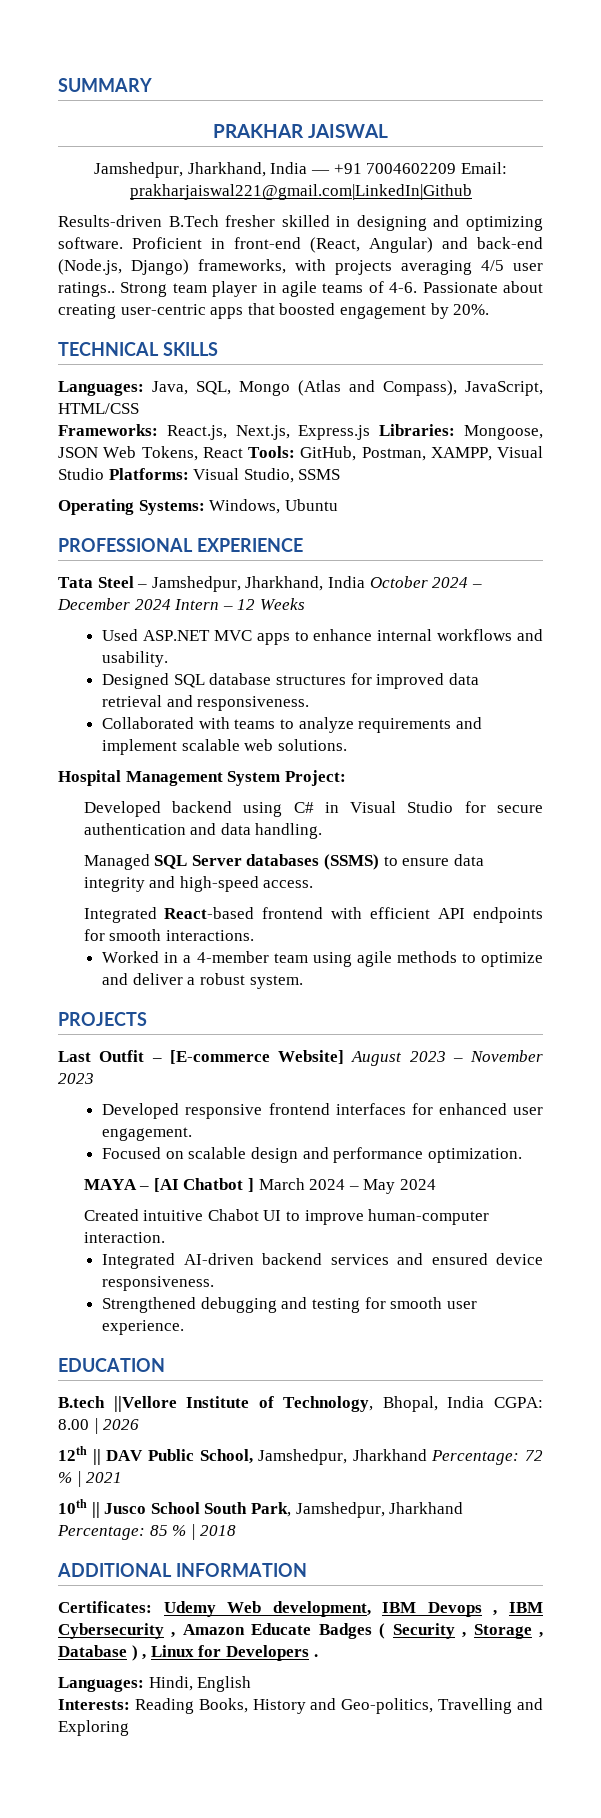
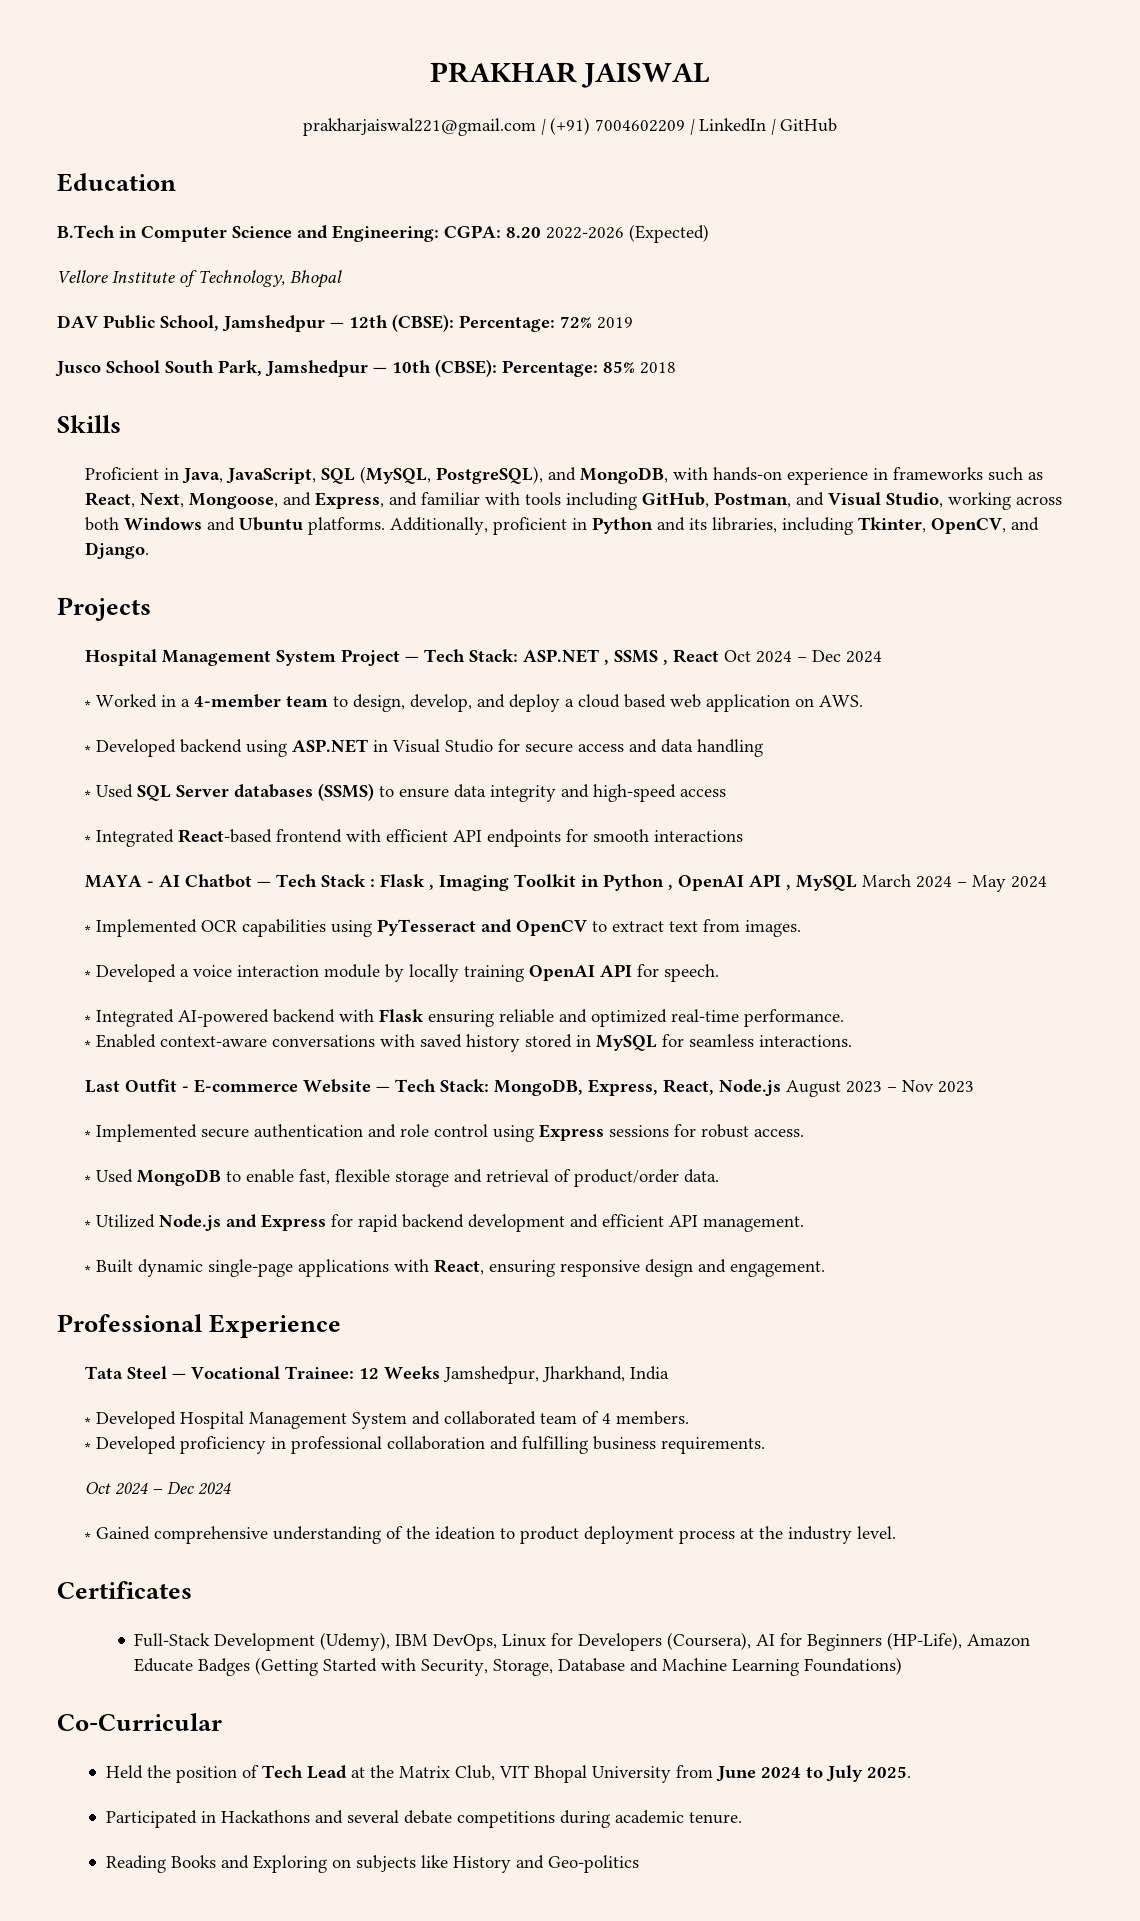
[58,78,152,92] SUMMARY // -> (429, 72) none
[94,162,507,178] [129,184,472,200] [58,215,543,231] [58,237,543,253] [58,259,543,275] [58,281,543,297] [58,303,490,319] [58,342,218,356] [58,380,543,396] [58,403,139,414] [58,424,543,440] [58,446,543,461] [58,468,341,483] [58,499,338,515] [58,538,303,552] [58,576,482,592] [57,598,305,610] [102,629,543,645] [102,651,169,667] [102,673,479,689] [102,695,310,711] [102,717,482,733] [102,739,348,755] [58,770,346,786] Jamshedpur, Jharkhand, India — +91 7004602209 Email: prakharjaiswal221@gmail.com|LinkedIn|Github // Results-driven B.Tech fresher skilled in designing and optimizing software. Proficient in front-end (React, Angular) and back-end (Node.js, Django) frameworks, with projects averaging 4/5 user ratings.. Strong team player in agile teams of 4-6. Passionate about creating user-centric apps that boosted engagement by 20%. // TECHNICAL SKILLS // Languages: Java, SQL, Mongo (Atlas and Compass), JavaScript, HTML/CSS // Frameworks: React.js, Next.js, Express.js Libraries: Mongoose, JSON Web Tokens, React Tools: GitHub, Postman, XAMPP, Visual Studio Platforms: Visual Studio, SSMS // Operating Systems: Windows, Ubuntu // PROFESSIONAL EXPERIENCE // Tata Steel – Jamshedpur, Jharkhand, India October 2024 – December 2024 Intern – 12 Weeks // Used ASP.NET MVC apps to enhance internal workflows and usability. // Designed SQL database structures for improved data retrieval and responsiveness. // Collaborated with teams to analyze requirements and implement scalable web solutions. // Hospital Management System Project: // -> [303,117,837,136] [57,173,176,192] [57,224,709,243] [57,270,342,288] [57,314,633,332] [55,359,676,377] [57,415,121,433] [85,466,1044,485] [85,492,1063,510] [85,517,1040,535] [85,542,150,559] [57,597,151,621] [85,649,883,666] [85,694,864,712] [85,745,92,752] prakharjaiswal221@gmail.com | (+91) 7004602209 | LinkedIn | GitHub // Education // B.Tech in Computer Science and Engineering: CGPA: 8.20 2022-2026 (Expected) // Vellore Institute of Technology, Bhopal // DAV Public School, Jamshedpur — 12th (CBSE): Percentage: 72% 2019 // Jusco School South Park, Jamshedpur — 10th (CBSE): Percentage: 85% 2018 // Skills // Proficient in Java, JavaScript, SQL (MySQL, PostgreSQL), and MongoDB, with hands-on experience in frameworks such as React, Next, Mongoose, and Express, and familiar with tools including GitHub, Postman, and Visual Studio, working across both Windows and Ubuntu platforms. Additionally, proficient in Python and its libraries, including Tkinter, OpenCV, and Django. // Projects // Hospital Management System Project — Tech Stack: ASP.NET , SSMS , React Oct 2024 – Dec 2024 // ∗ Worked in a 4-member team to design, develop, and deploy a cloud based web application on AWS. // ∗
[293,802,314,813] C# -> [292,739,369,753] ASP.NET
[83,823,186,835] authentication -> [578,744,625,752] access
[255,823,323,839] [83,854,150,870] handling. // Managed -> [697,739,764,757] [85,784,134,798] handling // ∗ Used
[263,880,314,888] access. // -> [680,789,727,797] [85,835,92,842] access // ∗
[165,930,254,941] [102,951,544,967] [102,973,303,989] [58,1012,147,1026] [58,1050,543,1066] [58,1073,94,1084] [102,1103,543,1119] [102,1127,193,1141] [102,1147,522,1163] [83,1178,254,1192] interactions. // Worked in a 4-member team using agile methods to optimize and deliver a robust system. // PROJECTS // Last Outfit – [E-commerce Website] August 2023 – November 2023 // Developed responsive frontend interfaces for enhanced user engagement. // Focused on scalable design and performance optimization. // MAYA – [AI Chatbot ] -> [654,830,744,842] [85,874,858,891] interactions // MAYA - AI Chatbot — Tech Stack : Flask , Imaging Toolkit in Python , OpenAI API , MySQL
[83,1209,490,1225] [83,1232,165,1243] [102,1253,543,1269] [102,1276,215,1291] [102,1297,477,1313] [102,1320,185,1335] [58,1358,165,1372] [58,1396,543,1412] [58,1418,140,1434] [58,1446,543,1465] [58,1471,123,1487] [58,1499,464,1518] [57,1524,237,1540] [57,1563,307,1577] [58,1601,543,1617] [58,1623,543,1639] [58,1645,318,1661] [58,1676,252,1692] [58,1698,543,1714] [58,1720,129,1736] Created intuitive Chabot UI to improve human-computer interaction. // Integrated AI-driven backend services and ensured device responsiveness. // Strengthened debugging and testing for smooth user experience. // EDUCATION // B.tech ||Vellore Institute of Technology, Bhopal, India CGPA: 8.00 | 2026 // 12th || DAV Public School, Jamshedpur, Jharkhand Percentage: 72 % | 2021 // 10th || Jusco School South Park, Jamshedpur, Jharkhand Percentage: 85 % | 2018 // ADDITIONAL INFORMATION // Certificates: Udemy Web development, IBM Devops , IBM Cybersecurity , Amazon Educate Badges ( Security , Storage , Database ) , Linux for Developers . // Languages: Hindi, English // Interests: Reading Books, History and Geo-politics, Travelling and Exploring -> [85,919,802,937] [85,964,720,982] [85,1009,845,1027] [85,1034,853,1052] [85,1079,975,1097] [85,1124,805,1142] [85,1169,720,1187] [85,1214,805,1232] [85,1259,826,1277] [57,1314,342,1338] [85,1366,670,1384] [85,1411,690,1429] [85,1436,766,1454] [85,1482,232,1495] [85,1526,897,1544] [57,1581,192,1599] [134,1632,1031,1651] [134,1657,903,1676] [57,1713,222,1731] [105,1765,911,1783] [105,1810,742,1828] [105,1855,639,1873] ∗ Implemented OCR capabilities using PyTesseract and OpenCV to extract text from images. // ∗ Developed a voice interaction module by locally training OpenAI API for speech. // ∗ Integrated AI-powered backend with Flask ensuring reliable and optimized real-time performance. // ∗ Enabled context-aware conversations with saved history stored in MySQL for seamless interactions. // Last Outfit - E-commerce Website — Tech Stack: MongoDB, Express, React, Node.js August 2023 – Nov 2023 // ∗ Implemented secure authentication and role control using Express sessions for robust access. // ∗ Used MongoDB to enable fast, flexible storage and retrieval of product/order data. // ∗ Utilized Node.js and Express for rapid backend development and efficient API management. // ∗ Built dynamic single-page applications with React, ensuring responsive design and engagement. // Professional Experience // Tata Steel — Vocational Trainee: 12 Weeks Jamshedpur, Jharkhand, India // ∗ Developed Hospital Management System and collaborated team of 4 members. // ∗ Developed proficiency in professional collaboration and fulfilling business requirements. // Oct 2024 – Dec 2024 // ∗ Gained comprehensive understanding of the ideation to product deployment process at the industry level. // Certificates // Full-Stack Development (Udemy), IBM DevOps, Linux for Developers (Coursera), AI for Beginners (HP-Life), Amazon Educate Badges (Getting Started with Security, Storage, Database and Machine Learning Foundations) // Co-Curricular // Held the position of Tech Lead at the Matrix Club, VIT Bhopal University from June 2024 to July 2025. // Participated in Hackathons and several debate competitions during academic tenure. // Reading Books and Exploring on subjects like History and Geo-politics

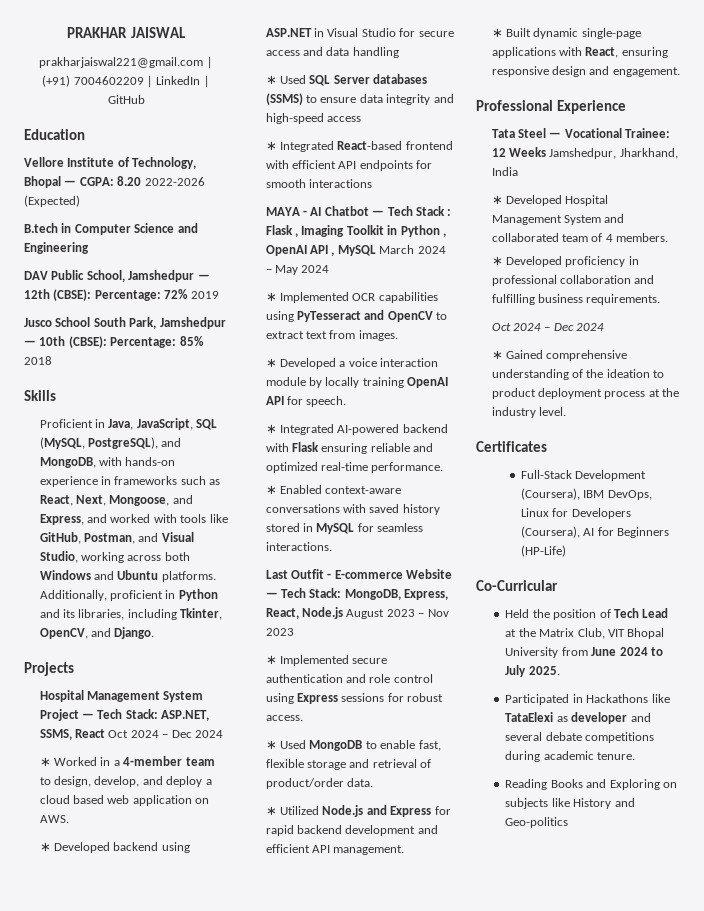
[57,224,709,243] [57,270,342,288] B.Tech in Computer Science and Engineering: CGPA: 8.20 2022-2026 (Expected) // Vellore Institute of Technology, Bhopal -> [24,157,197,169] [24,176,205,188] [24,195,80,207] [24,223,198,235] [24,242,89,254] Vellore Institute of Technology, Bhopal — CGPA: 8.20 2022-2026 (Expected) // B.tech in Computer Science and Engineering
[421,492,481,505] familiar -> [110,514,151,523] worked
[566,492,638,510] including -> [209,514,228,523] like
[523,649,669,665] ASP.NET , SSMS , -> [161,710,210,721] [39,729,72,740] ASP.NET, SSMS,
[320,1632,391,1651] (Udemy), -> [521,488,581,500] (Coursera),
[887,1632,1031,1650] [134,1657,903,1676] (HP-Life), Amazon Educate Badges (Getting Started with Security, Storage, Database and Machine Learning Foundations) -> [521,545,567,557] (HP-Life)
(310, 1816) none -> [651,694,670,703] [505,712,628,724] like TataElexi as developer

